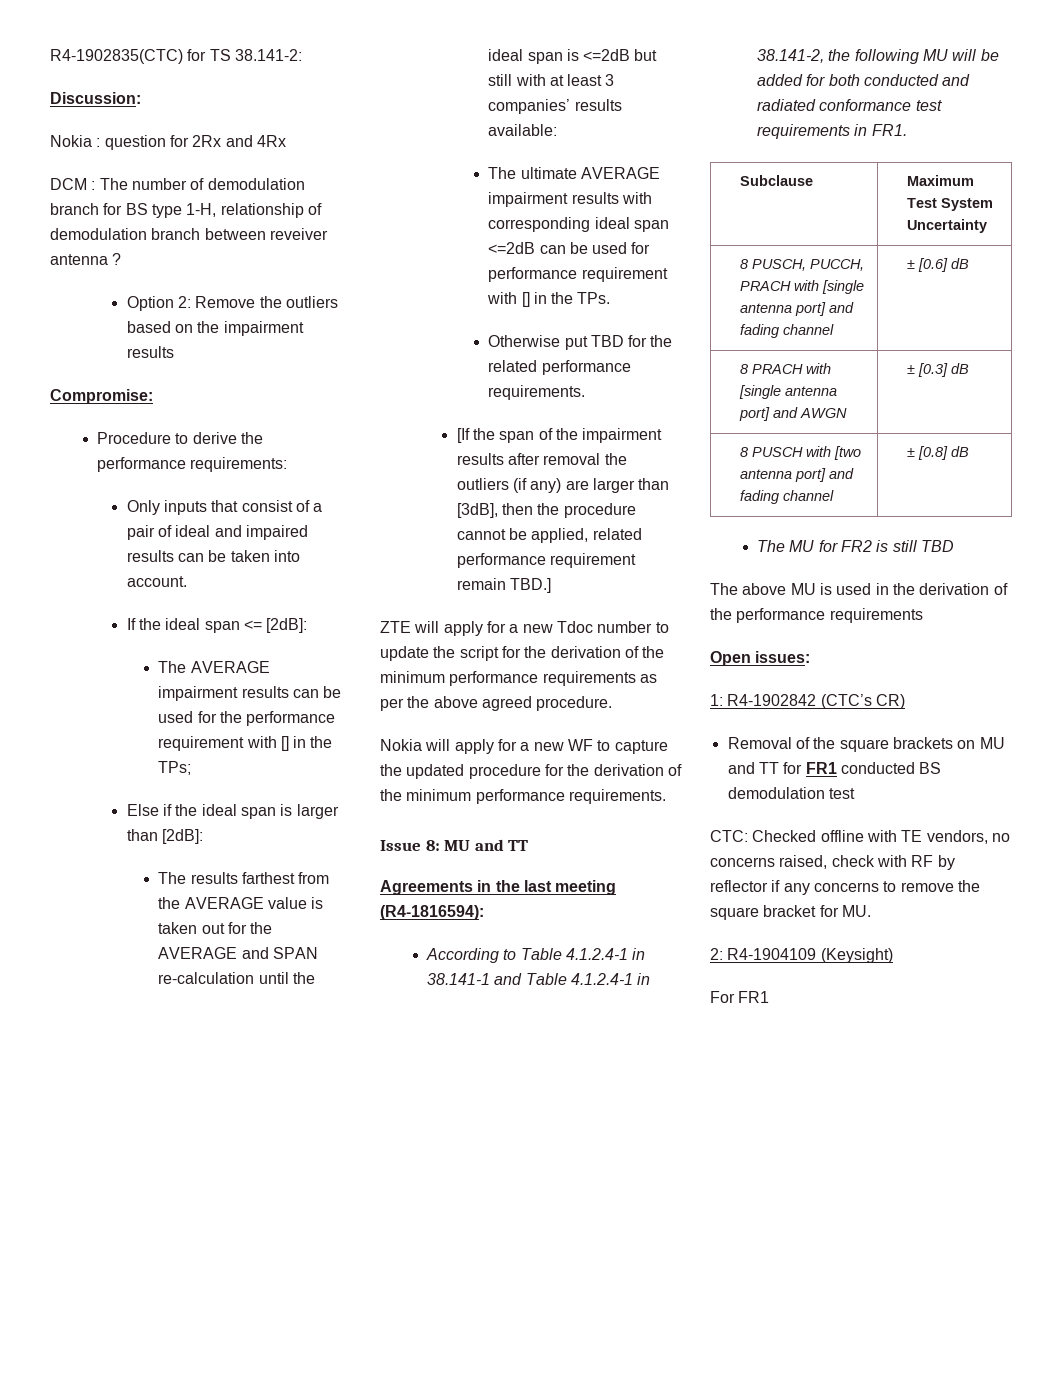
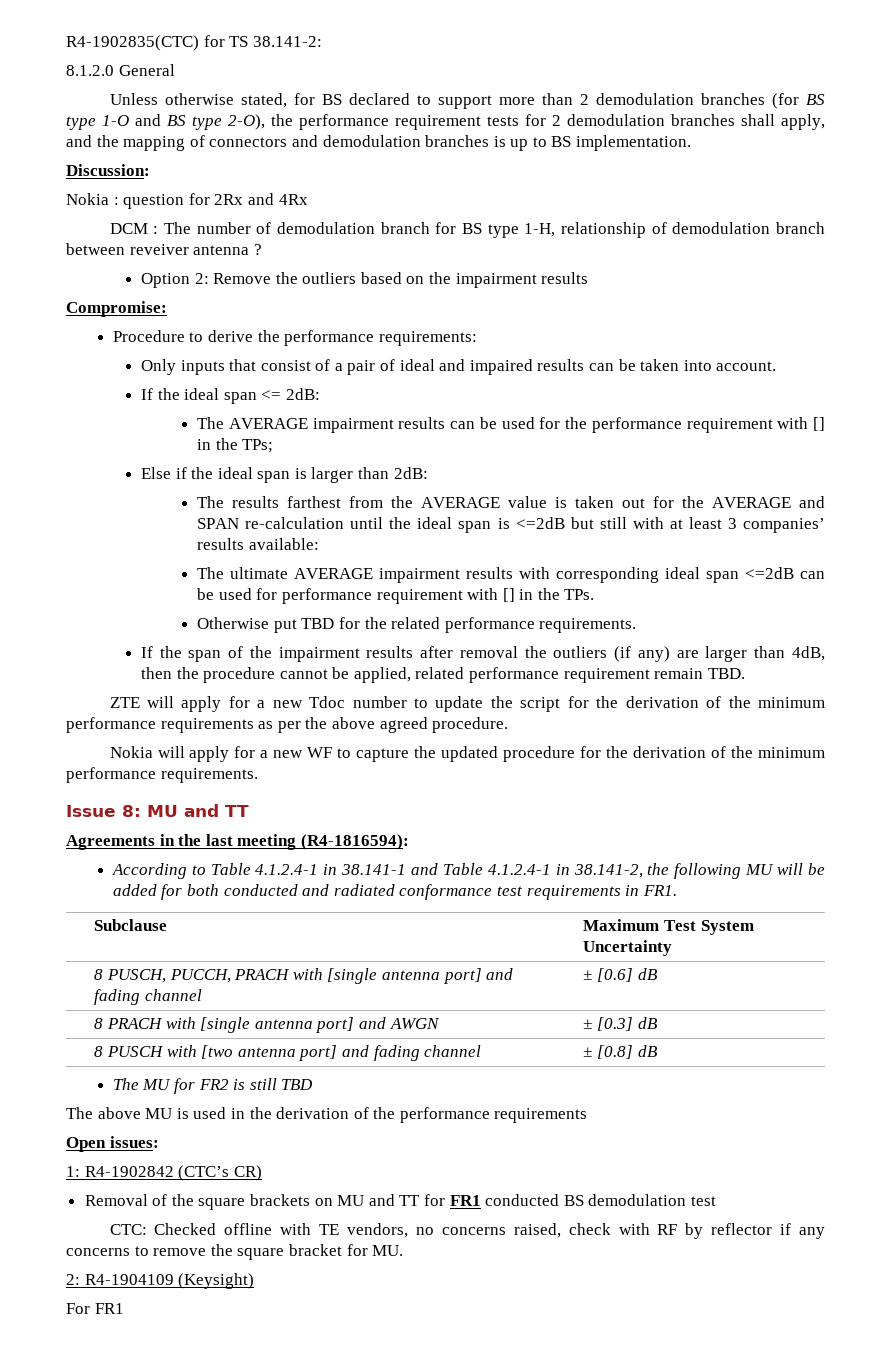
(302, 55) none -> [66,64,175,76] [109,93,825,109] [66,114,825,130] [66,135,692,151] // 8.1.2.0 General // Unless otherwise stated, for BS declared to support more than 2 demodulation branches (for BS type 1-O and BS type 2-O), the performance requirement tests for 2 demodulation branches shall apply, and the mapping of connectors and demodulation branches is up to BS implementation.
[266,618,308,633] [2dB]: -> [285,388,320,400] 2dB:
[162,829,204,844] [2dB]: -> [393,467,428,479] 2dB:
[456,428,470,443] [If -> [140,646,153,658] If
[456,503,498,518] [3dB], -> [792,646,826,661] 4dB,
[510,578,552,593] TBD.] -> [707,668,745,679] TBD.

